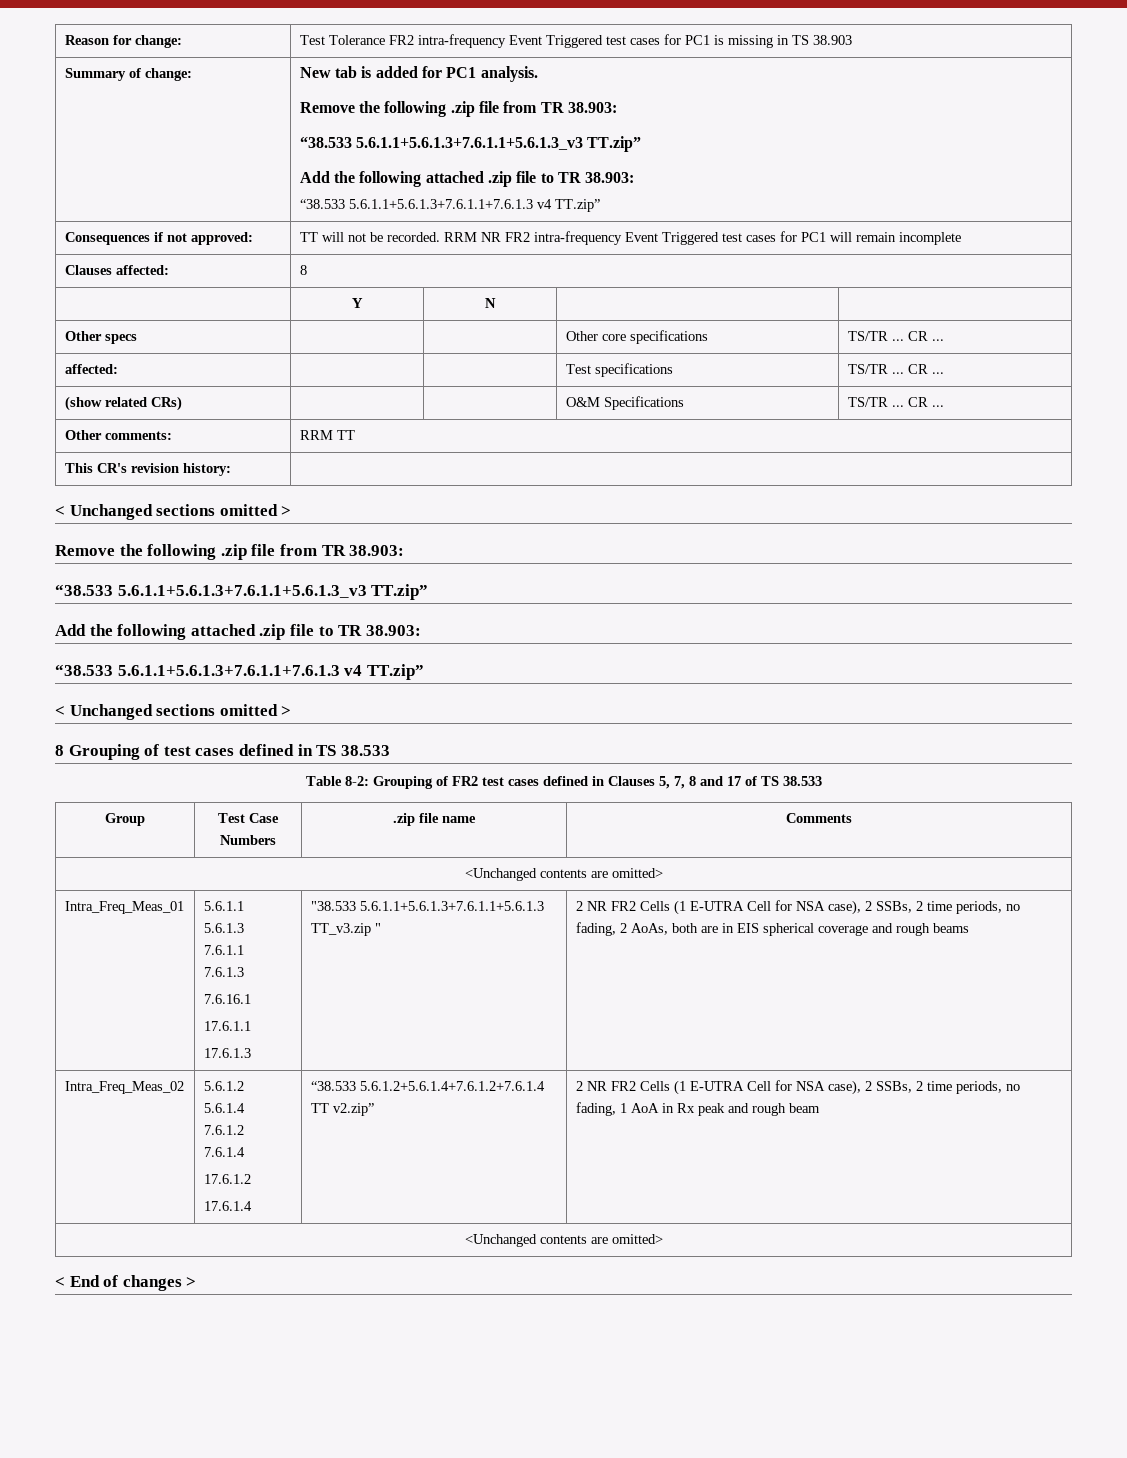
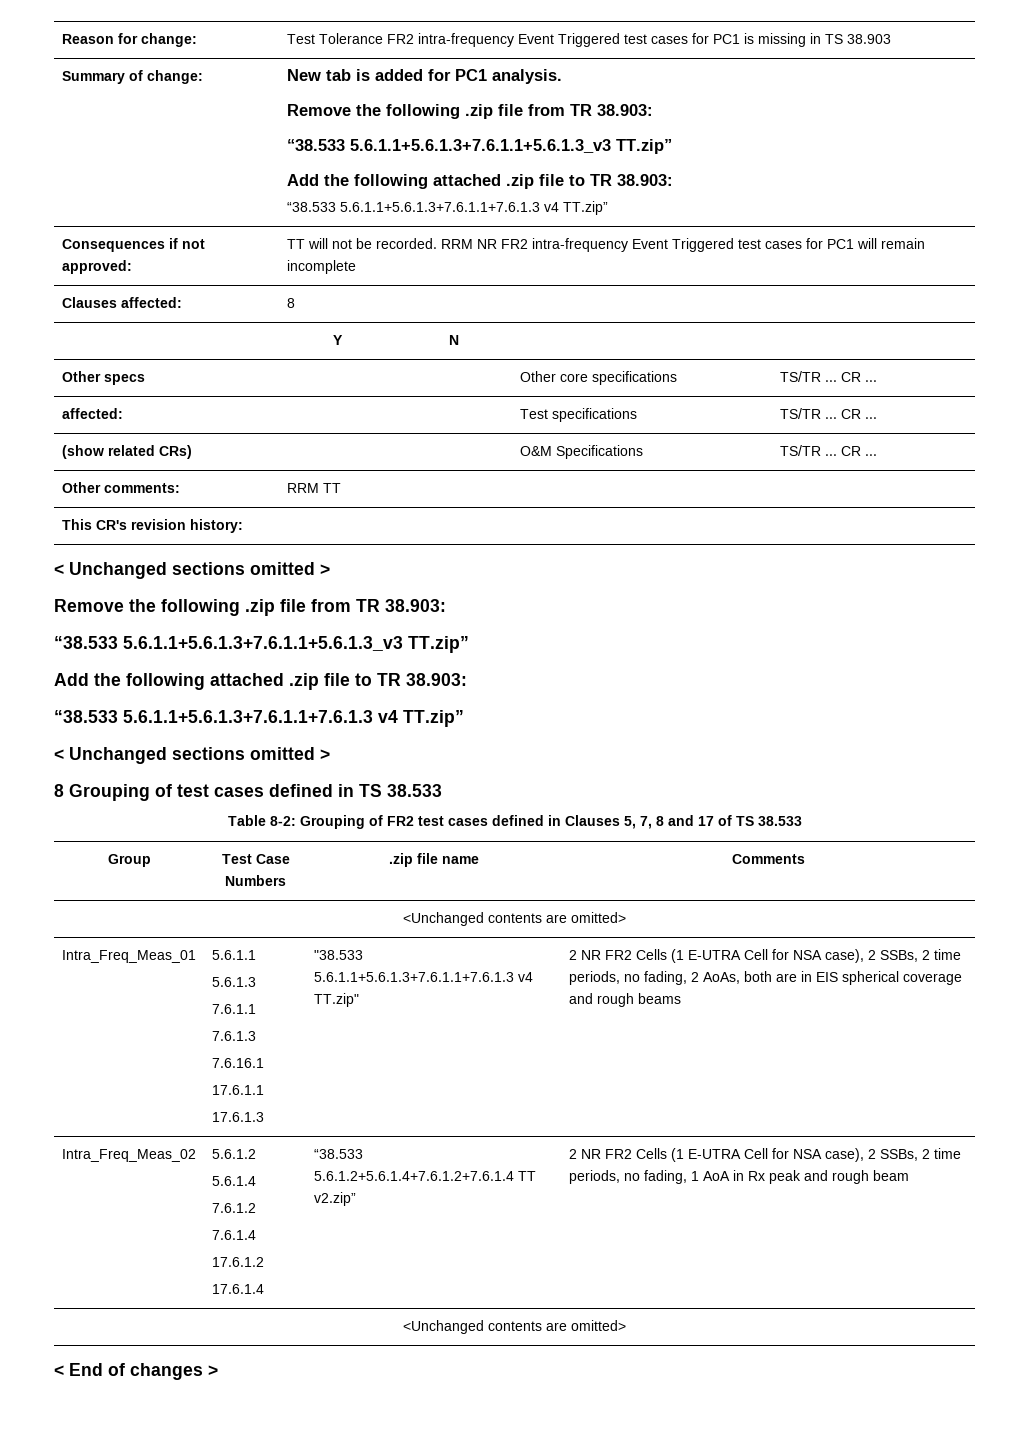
[359,901,544,911] [310,923,381,936] 5.6.1.1+5.6.1.3+7.6.1.1+5.6.1.3 TT_v3.zip " -> [313,972,533,982] [313,993,359,1007] 5.6.1.1+5.6.1.3+7.6.1.1+7.6.1.3 v4 TT.zip"

